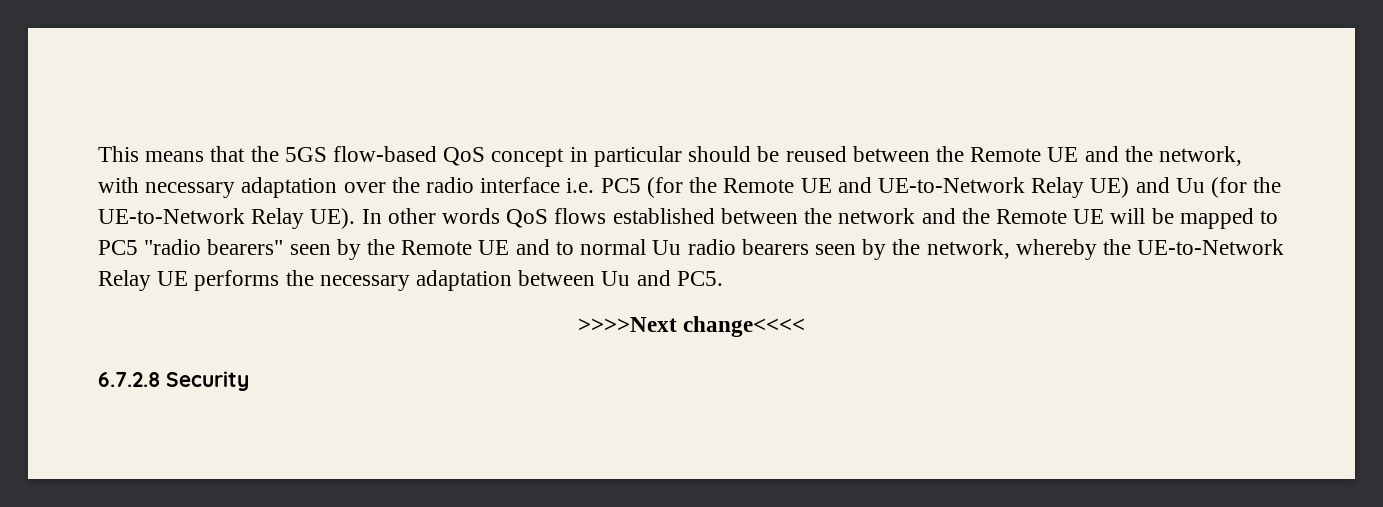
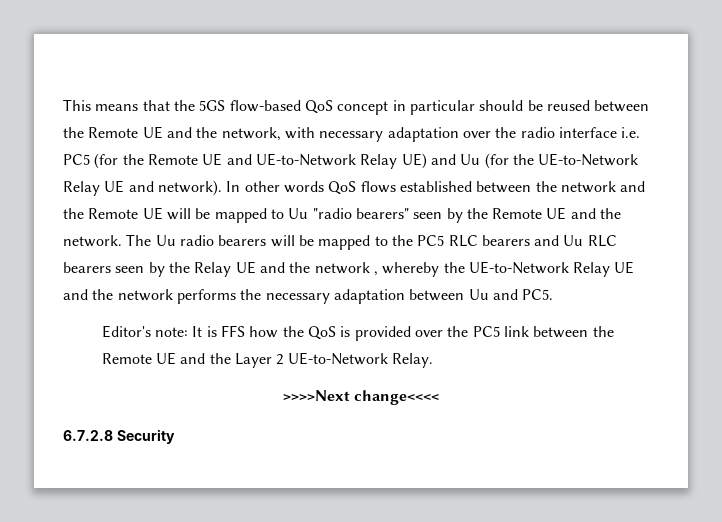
[310,208,356,229] UE). -> [104,180,222,196] UE and network).
[98,240,138,255] PC5 -> [288,208,309,219] Uu
[555,239,1010,260] to normal Uu radio bearers seen by the network, -> [600,208,622,219] [63,234,617,250] [63,261,378,277] the network. The Uu radio bearers will be mapped to the PC5 RLC bearers and Uu RLC bearers seen by the Relay UE and the network ,
(189, 278) none -> [63,289,173,301] and the network
(723, 278) none -> [101,325,614,341] [101,352,433,368] // Editor's note: It is FFS how the QoS is provided over the PC5 link between the Remote UE and the Layer 2 UE-to-Network Relay.

